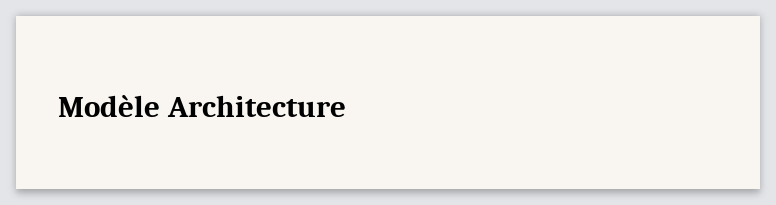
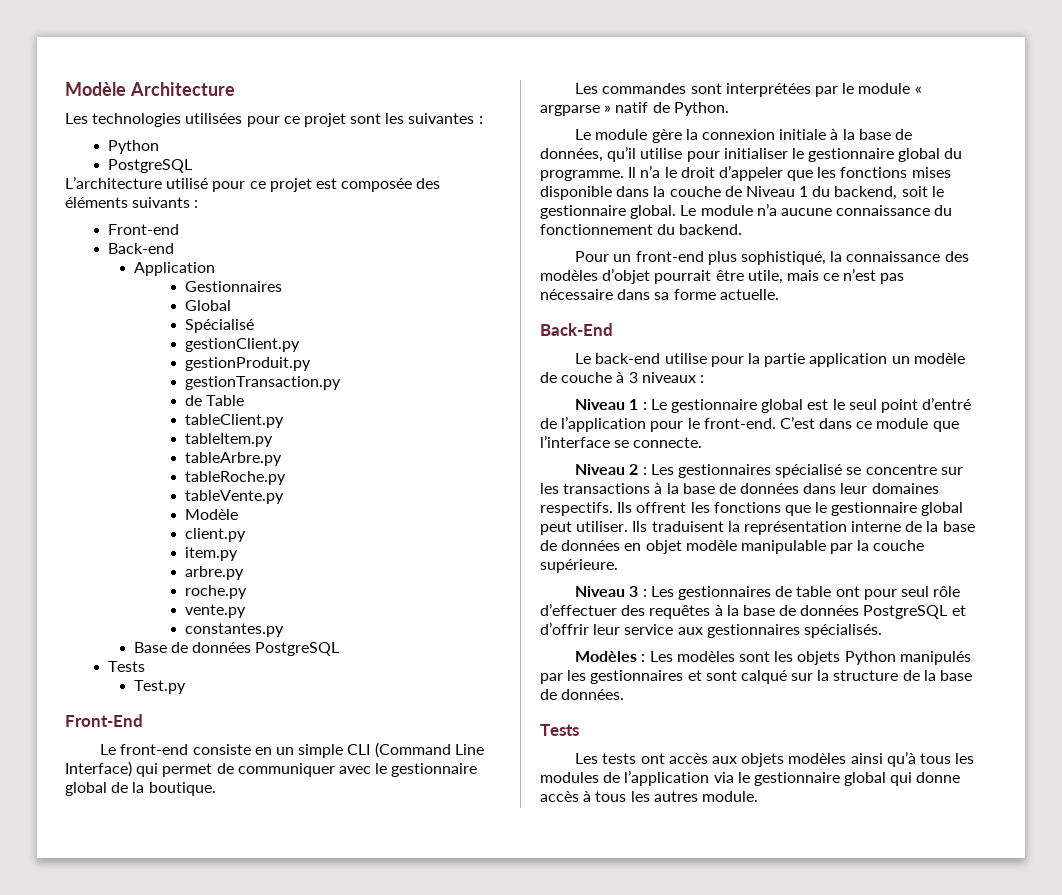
(347, 106) none -> [65,113,483,127] [107,140,159,154] [107,159,192,173] [65,176,441,192] [65,197,199,208] [107,224,179,235] [107,243,174,254] [133,262,215,276] [185,281,283,292] [185,300,232,311] [185,319,255,333] [185,338,301,352] [185,357,312,371] [185,376,342,390] [185,395,245,406] [185,414,285,428] [185,433,274,447] [185,452,283,466] [185,471,287,485] [185,490,285,504] [185,509,239,520] [185,528,247,542] [185,547,239,561] [185,566,245,580] [185,585,248,599] [185,604,247,618] [185,623,285,637] [133,642,340,656] [107,661,145,672] [133,680,186,694] [65,714,143,727] [100,742,484,758] [65,761,478,777] [65,782,216,796] [575,83,922,97] [540,102,729,116] [575,129,912,143] [540,146,963,162] [540,165,951,181] [540,186,944,200] [540,203,953,219] [540,224,743,235] [575,251,969,265] [540,268,905,284] [540,289,779,300] [540,323,613,336] [575,353,965,367] [540,372,704,383] [575,397,972,413] [540,416,959,432] [540,435,703,448] [575,464,963,478] [540,483,939,494] [540,502,964,516] [540,521,975,535] [540,540,925,554] [540,559,618,573] [575,586,961,600] [540,603,966,619] [540,622,882,638] [575,651,971,665] [540,670,973,684] [540,689,625,700] [540,724,579,736] [575,751,975,767] [540,770,961,786] [540,791,758,802] // Les technologies utilisées pour ce projet sont les suivantes : // Python // PostgreSQL // L’architecture utilisé pour ce projet est composée des éléments suivants : // Front-end // Back-end // Application // Gestionnaires // Global // Spécialisé // gestionClient.py // gestionProduit.py // gestionTransaction.py // de Table // tableClient.py // tableItem.py // tableArbre.py // tableRoche.py // tableVente.py // Modèle // client.py // item.py // arbre.py // roche.py // vente.py // constantes.py // Base de données PostgreSQL // Tests // Test.py // Front-End // Le front-end consiste en un simple CLI (Command Line Interface) qui permet de communiquer avec le gestionnaire global de la boutique. // Les commandes sont interprétées par le module « argparse » natif de Python. // Le module gère la connexion initiale à la base de données, qu’il utilise pour initialiser le gestionnaire global du programme. Il n’a le droit d’appeler que les fonctions mises disponible dans la couche de Niveau 1 du backend, soit le gestionnaire global. Le module n’a aucune connaissance du fonctionnement du backend. // Pour un front-end plus sophistiqué, la connaissance des modèles d’objet pourrait être utile, mais ce n’est pas nécessaire dans sa forme actuelle. // Back-End // Le back-end utilise pour la partie application un modèle de couche à 3 niveaux : // Niveau 1 : Le gestionnaire global est le seul point d’entré de l’application pour le front-end. C’est dans ce module que l’interface se connecte. // Niveau 2 : Les gestionnaires spécialisé se concentre sur les transactions à la base de données dans leur domaines respectifs. Ils offrent les fonctions que le gestionnaire global peut utiliser. Ils traduisent la représentation interne de la base de données en objet modèle manipulable par la couche supérieure. // Niveau 3 : Les gestionnaires de table ont pour seul rôle d’effectuer des requêtes à la base de données PostgreSQL et d’offrir leur service aux gestionnaires spécialisés. // Modèles : Les modèles sont les objets Python manipulés par les gestionnaires et sont calqué sur la structure de la base de données. // Tests // Les tests ont accès aux objets modèles ainsi qu’à tous les modules de l’application via le gestionnaire global qui donne accès à tous les autres module.

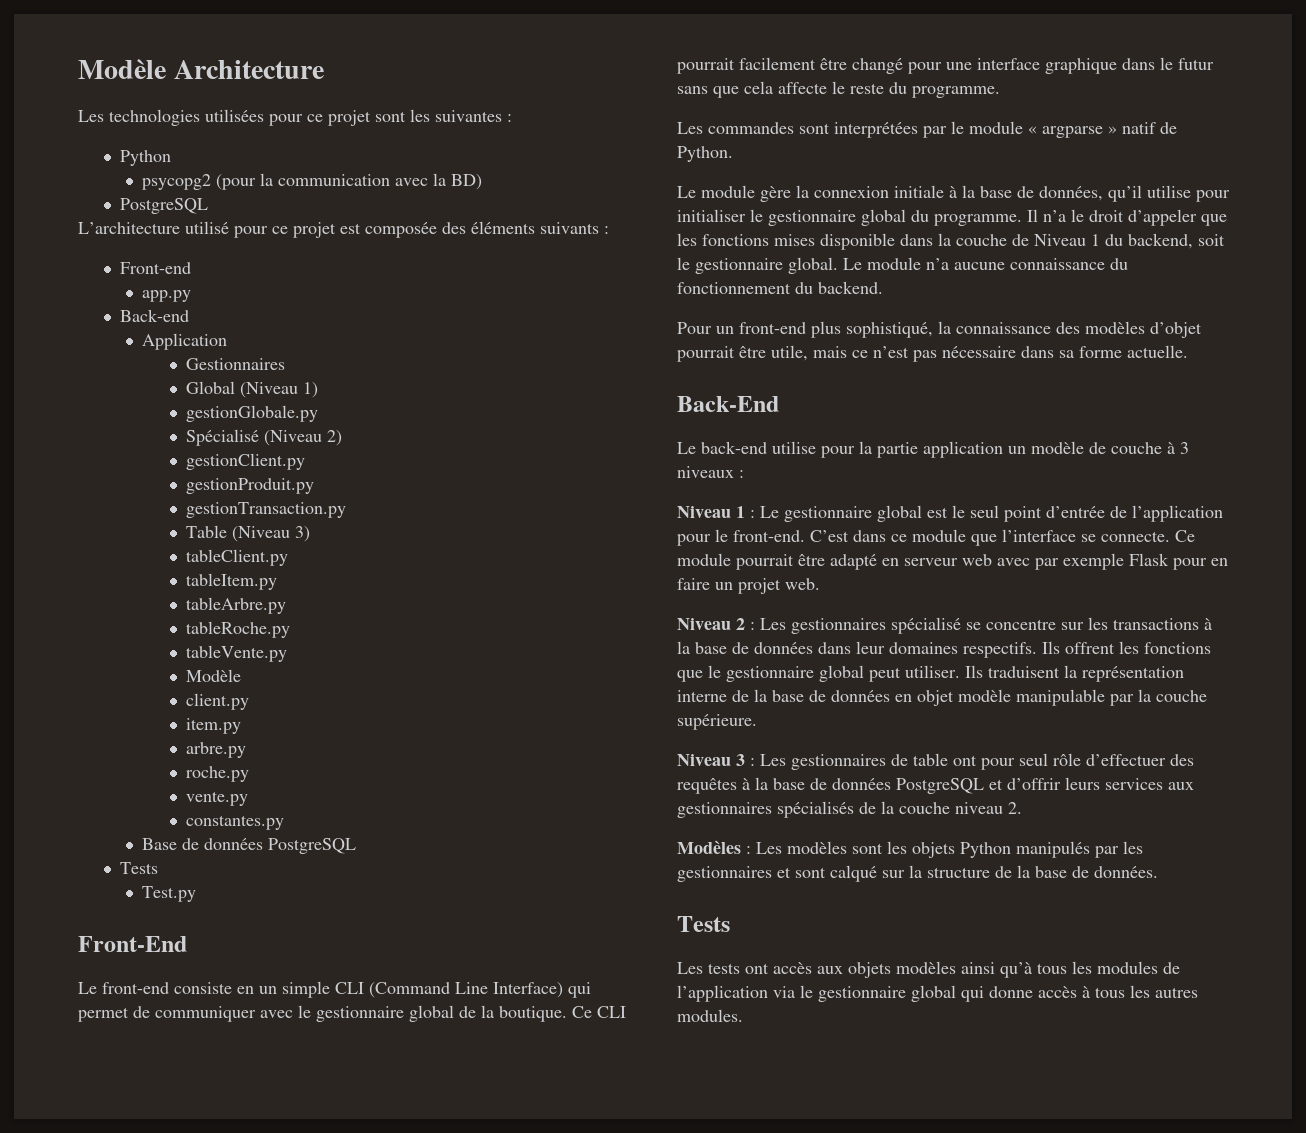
(159, 147) none -> [142,173,483,190] // psycopg2 (pour la communication avec la BD)
(179, 229) none -> [142,290,192,302] // app.py
(232, 305) none -> [240,382,319,398] [186,405,319,422] (Niveau 1) // gestionGlobale.py
(255, 326) none -> [264,430,343,446] (Niveau 2)
[185,395,203,406] de -> (347, 510) none
(245, 400) none -> [232,526,311,542] (Niveau 3)
(216, 789) none -> [572,1006,626,1018] [677,57,1214,74] [677,81,1000,98] Ce CLI pourrait facilement être changé pour une interface graphique dans le futur sans que cela affecte le reste du programme.
[922,397,972,410] d’entré -> [1046,506,1105,518] d’entrée
(703, 442) none -> [1175,530,1195,542] [677,553,1228,570] [677,578,820,594] Ce module pourrait être adapté en serveur web avec par exemple Flask pour en faire un projet web.
[593,624,882,638] leur service aux gestionnaires spécialisés. -> [1065,777,1194,790] [677,801,1022,818] leurs services aux gestionnaires spécialisés de la couche niveau 2.
[701,791,758,802] module. -> [677,1009,743,1022] modules.

